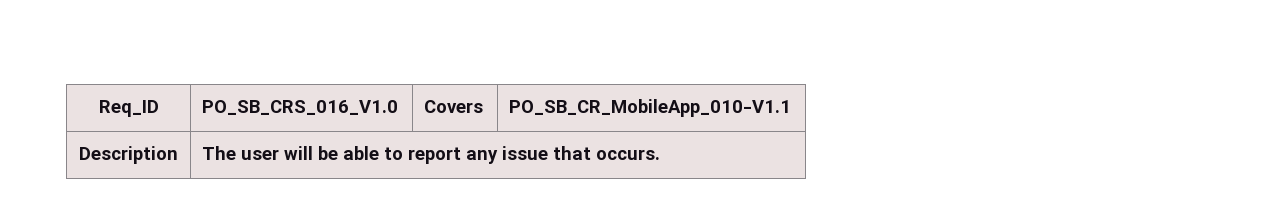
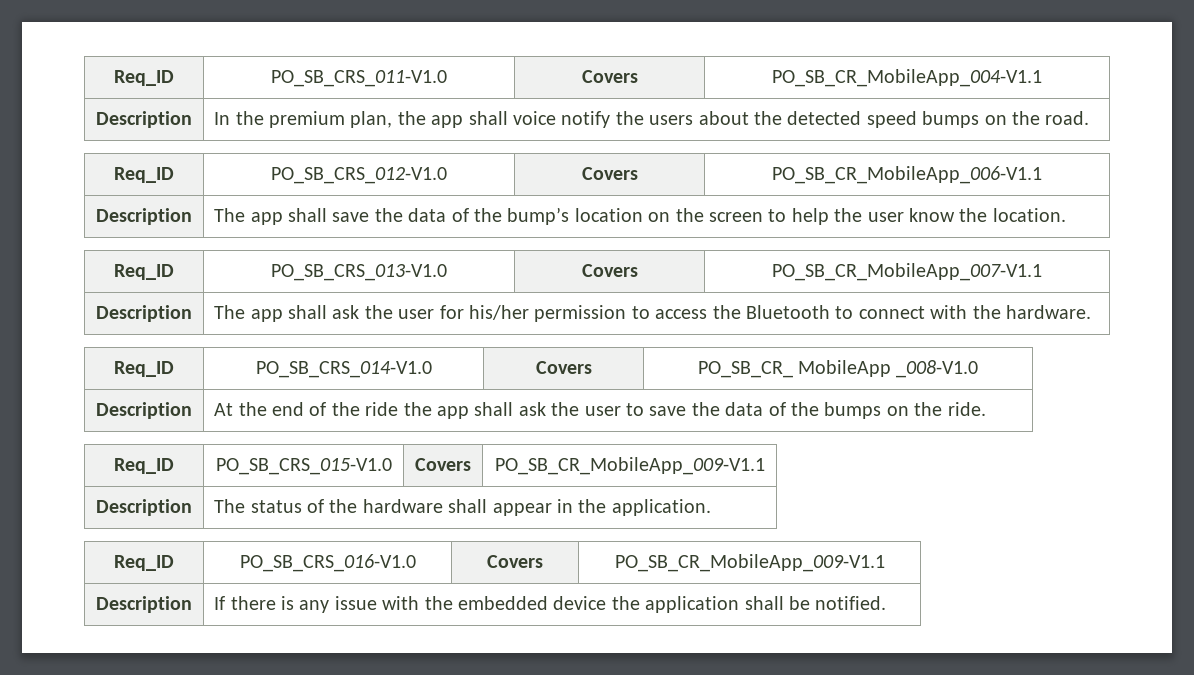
[98,100,159,117] [202,100,399,115] [424,100,484,113] [509,99,792,117] [79,146,178,164] [202,146,661,164] Req_ID | PO_SB_CRS_016_V1.0 | Covers | PO_SB_CR_MobileApp_010-V1.1 // Description | The user will be able to report any issue that occurs. -> [114,70,174,86] [271,70,447,87] [581,70,638,83] [772,69,1042,87] [96,111,192,128] [214,111,1090,128] [114,167,174,183] [271,167,447,184] [581,167,638,180] [772,166,1042,184] [96,208,192,225] [214,207,1066,225] [114,264,174,280] [271,264,447,281] [581,264,638,277] [772,263,1042,281] [96,305,192,322] [214,305,1092,322] [114,361,174,377] [255,361,432,378] [535,361,592,374] [697,360,979,378] [96,402,192,419] [214,402,986,419] [114,458,174,474] [215,458,392,475] [415,458,471,471] [494,457,765,475] [96,499,192,516] [214,499,711,516] [114,555,174,571] [239,554,416,572] [487,555,543,568] [614,554,885,572] [96,596,192,613] [214,596,887,613] Req_ID | PO_SB_CRS_011-V1.0 | Covers | PO_SB_CR_MobileApp_004-V1.1 // Description | In the premium plan, the app shall voice notify the users about the detected speed bumps on the road. // Req_ID | PO_SB_CRS_012-V1.0 | Covers | PO_SB_CR_MobileApp_006-V1.1 // Description | The app shall save the data of the bump’s location on the screen to help the user know the location. // Req_ID | PO_SB_CRS_013-V1.0 | Covers | PO_SB_CR_MobileApp_007-V1.1 // Description | The app shall ask the user for his/her permission to access the Bluetooth to connect with the hardware. // Req_ID | PO_SB_CRS_014-V1.0 | Covers | PO_SB_CR_ MobileApp _008-V1.0 // Description | At the end of the ride the app shall ask the user to save the data of the bumps on the ride. // Req_ID | PO_SB_CRS_015-V1.0 | Covers | PO_SB_CR_MobileApp_009-V1.1 // Description | The status of the hardware shall appear in the application. // Req_ID | PO_SB_CRS_016-V1.0 | Covers | PO_SB_CR_MobileApp_009-V1.1 // Description | If there is any issue with the embedded device the application shall be notified.

